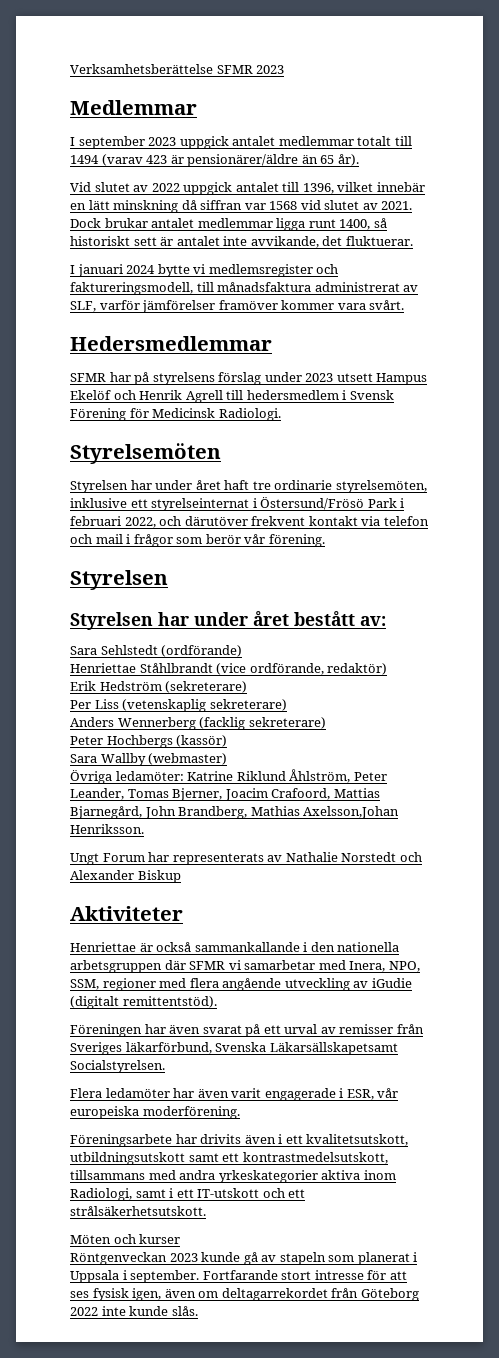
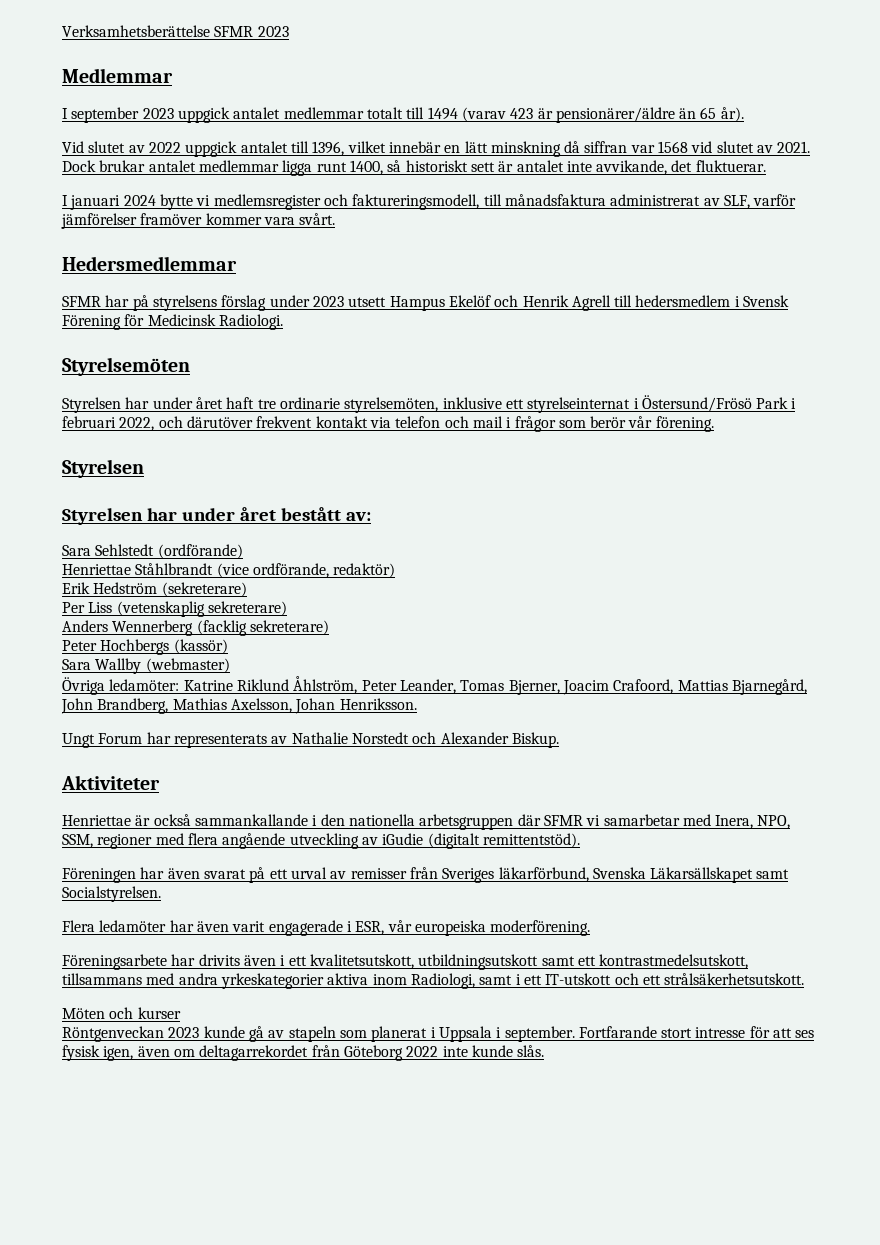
[303,806,400,819] Axelsson,Johan -> [230,698,336,714] Axelsson, Johan
[137,870,181,883] Biskup -> [511,732,559,748] Biskup.
[269,1042,398,1055] Läkarsällskapetsamt -> [650,867,790,883] Läkarsällskapet samt

